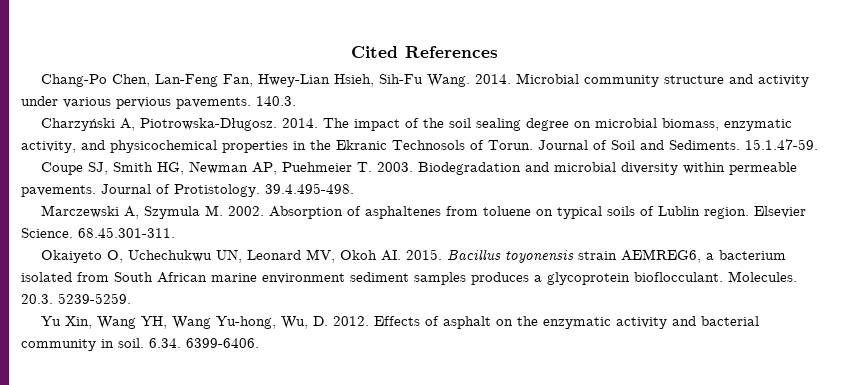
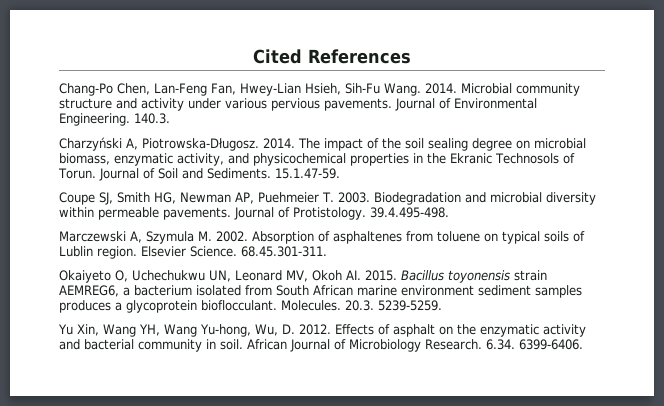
(251, 103) none -> [395,98,537,111] [59,113,130,126] Journal of Environmental Engineering.
(144, 343) none -> [247,339,482,352] African Journal of Microbiology Research.

